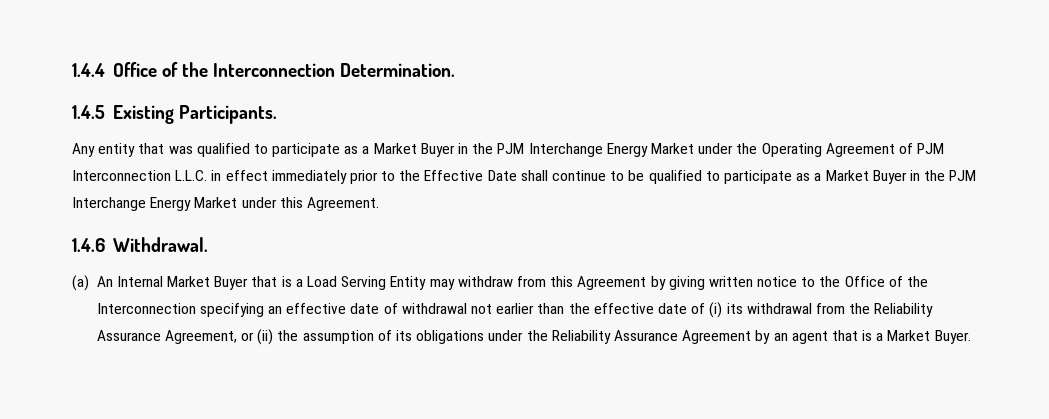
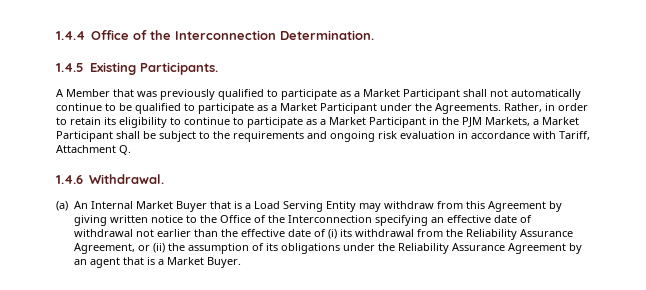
[72,143,136,157] Any entity -> [56,89,110,97] A Member
[196,143,945,157] [72,170,548,184] qualified to participate as a Market Buyer in the PJM Interchange Energy Market under the Operating Agreement of PJM Interconnection L.L.C. in effect immediately prior to the Effective Date shall -> [160,89,581,100] previously qualified to participate as a Market Participant shall not automatically
[872,170,977,184] [72,197,379,211] Buyer in the PJM Interchange Energy Market under this Agreement. -> [320,103,588,114] [56,117,579,128] [56,131,590,142] [56,145,131,155] Participant under the Agreements. Rather, in order to retain its eligibility to continue to participate as a Market Participant in the PJM Markets, a Market Participant shall be subject to the requirements and ongoing risk evaluation in accordance with Tariff, Attachment Q.

